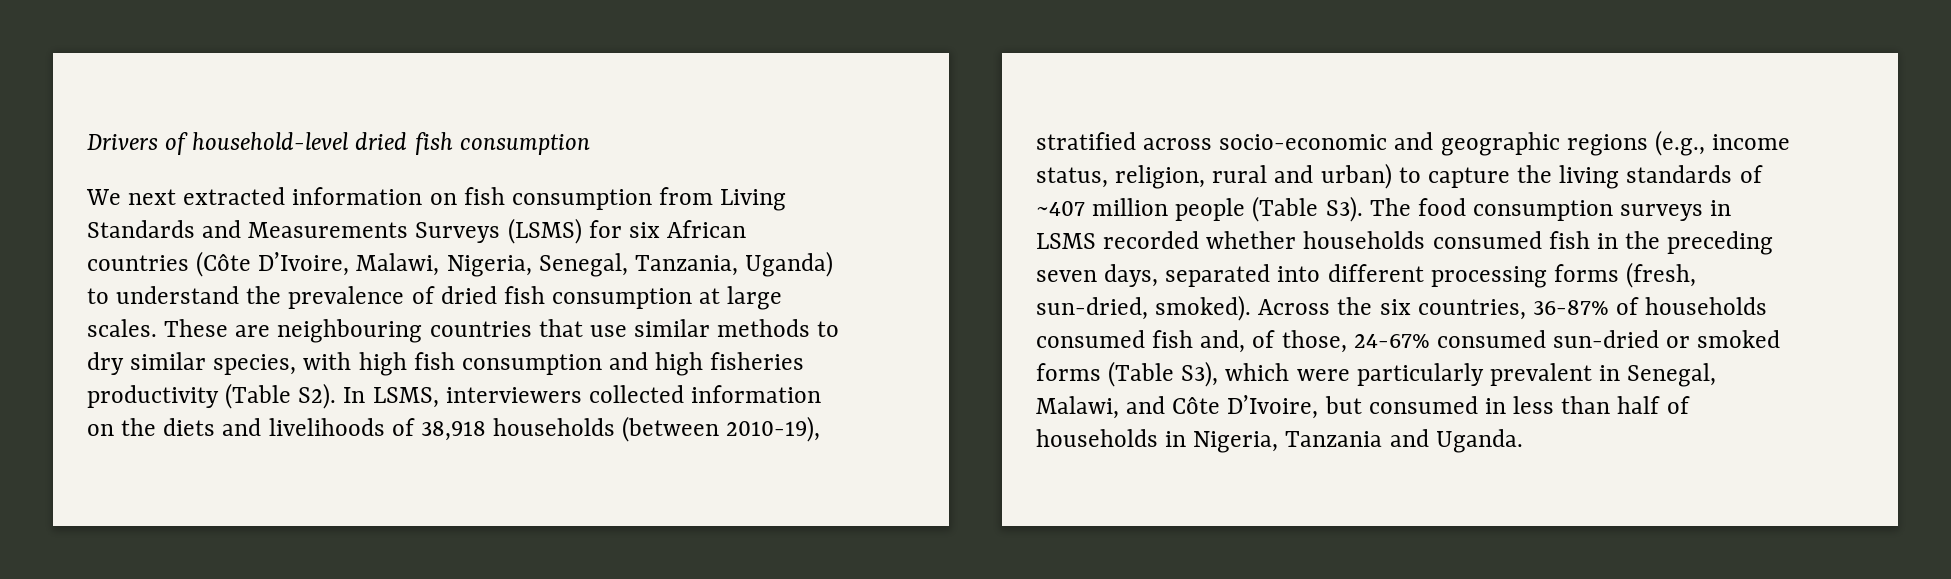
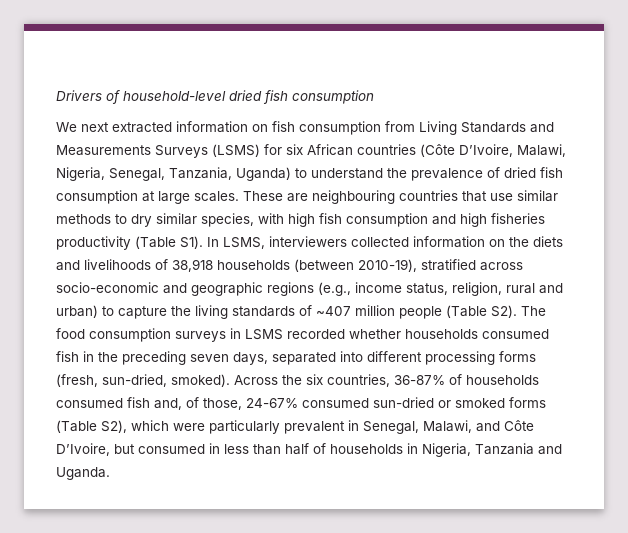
[298,383,337,409] S2). -> [180,236,203,249] S1).
[1325,196,1363,222] S3). -> [491,305,517,318] S2).
[1181,361,1219,387] S3), -> [101,420,127,433] S2),

